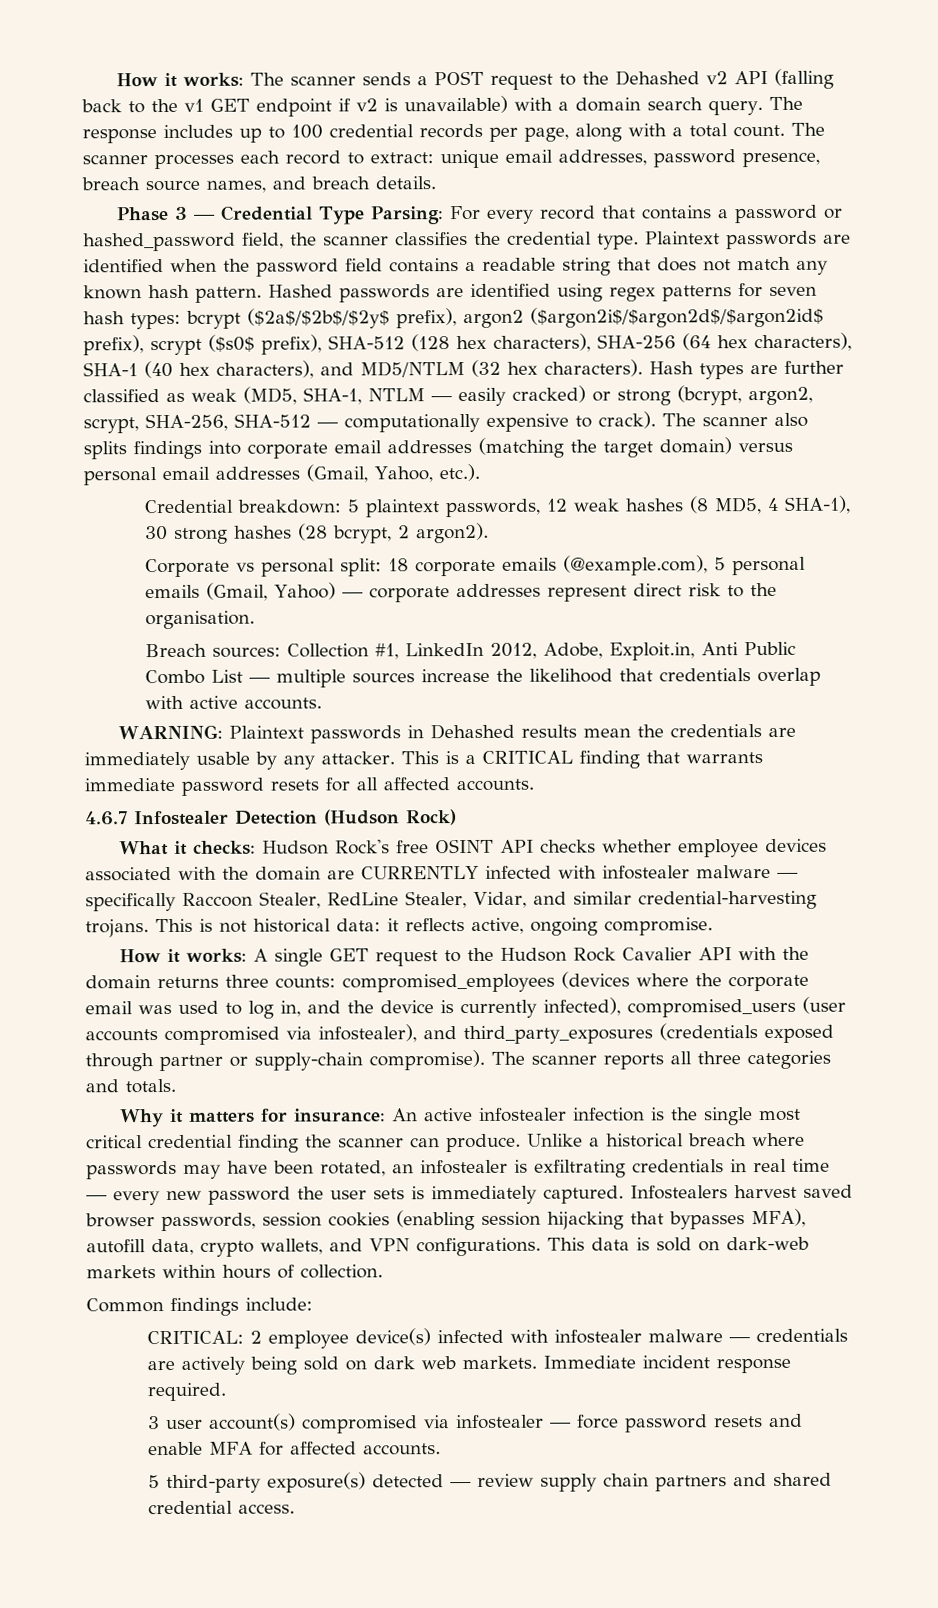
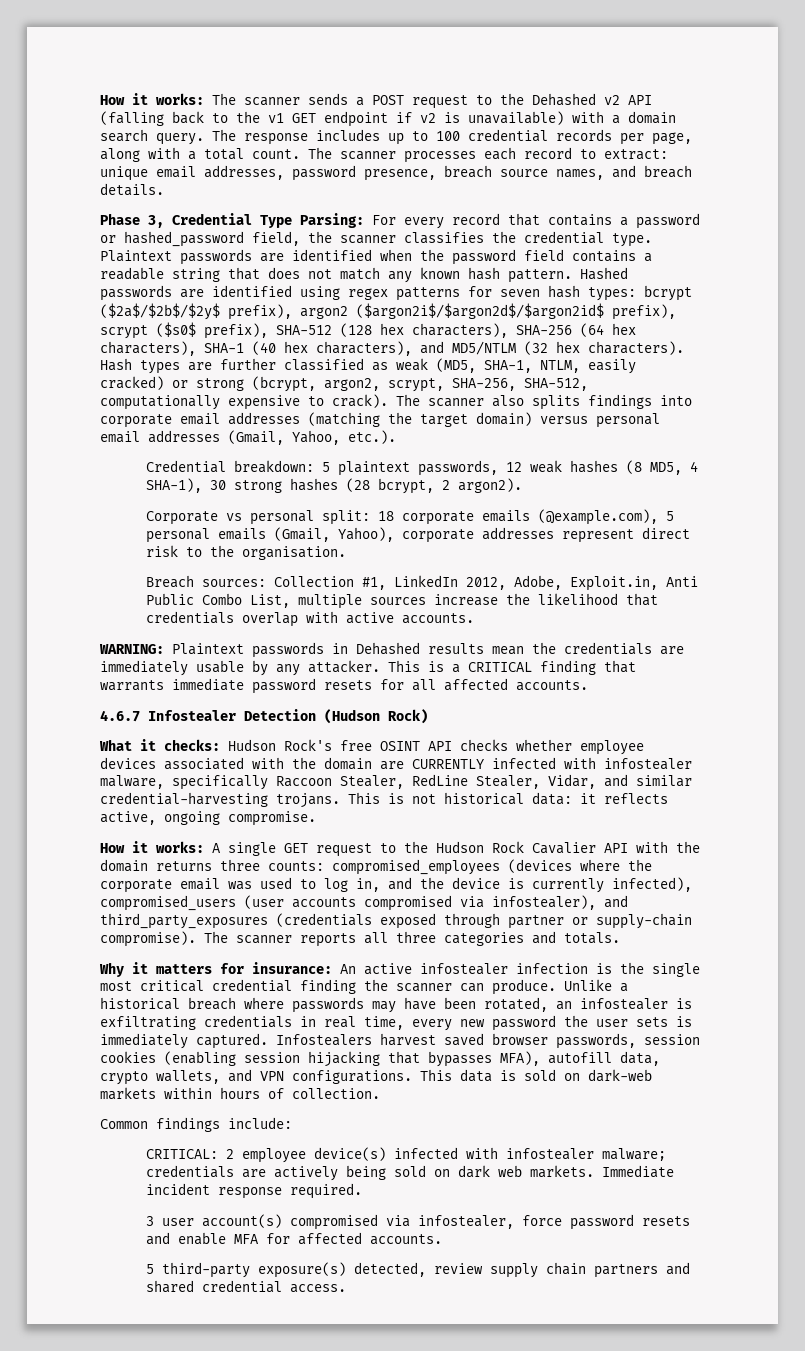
[174,206,216,220] 3 — -> [148,215,164,228] 3,
[368,388,453,402] NTLM — -> [540,360,580,373] NTLM,
[234,413,339,428] SHA-512 — -> [524,378,588,391] SHA-512,
[273,582,364,600] Yahoo) — -> [337,527,394,542] Yahoo),
[210,669,271,683] List — -> [249,594,290,608] List,
[695,865,799,879] malware — -> [100,775,164,789] malware,
[792,1158,830,1172] [86,1195,108,1201] time — -> [364,1016,404,1030] time,
[647,1329,751,1343] malware — -> [601,1148,666,1161] malware;
[455,1414,572,1430] infostealer — -> [417,1215,514,1229] infostealer,
[371,1474,472,1488] detected — -> [353,1262,426,1277] detected,

